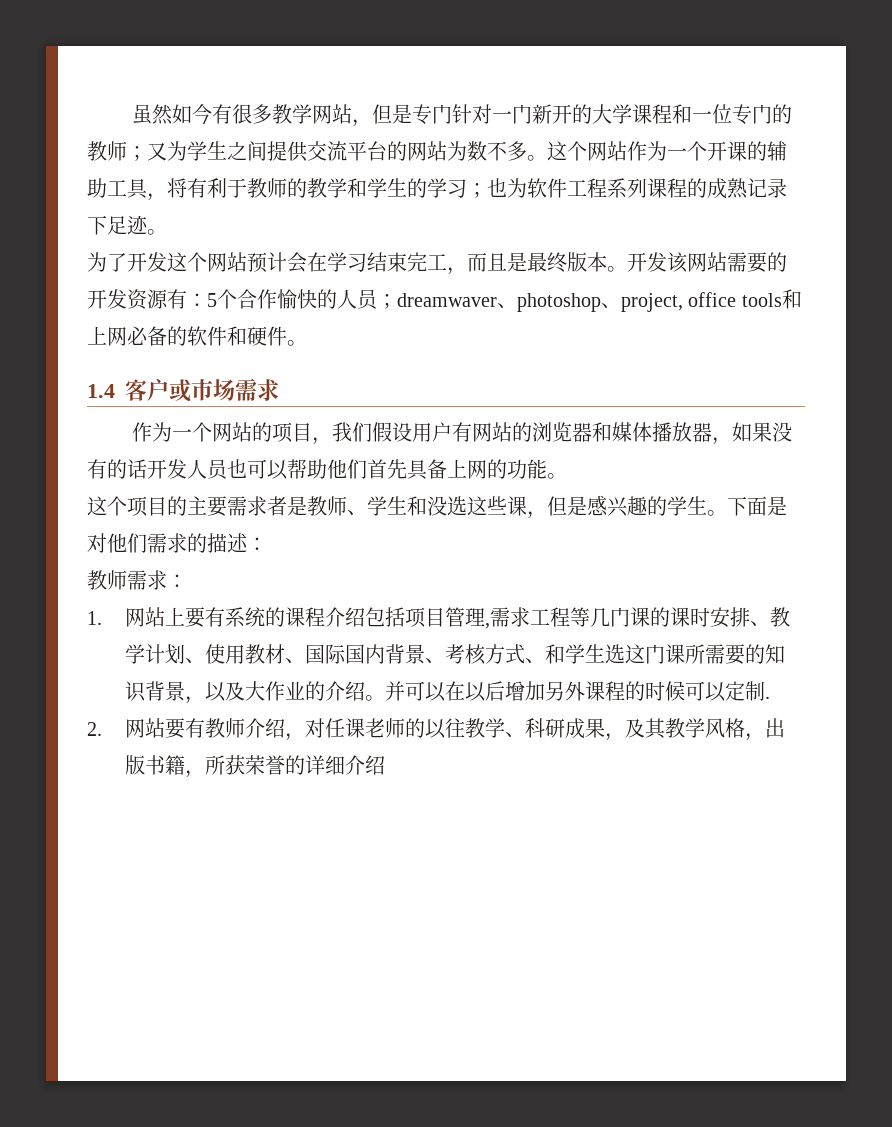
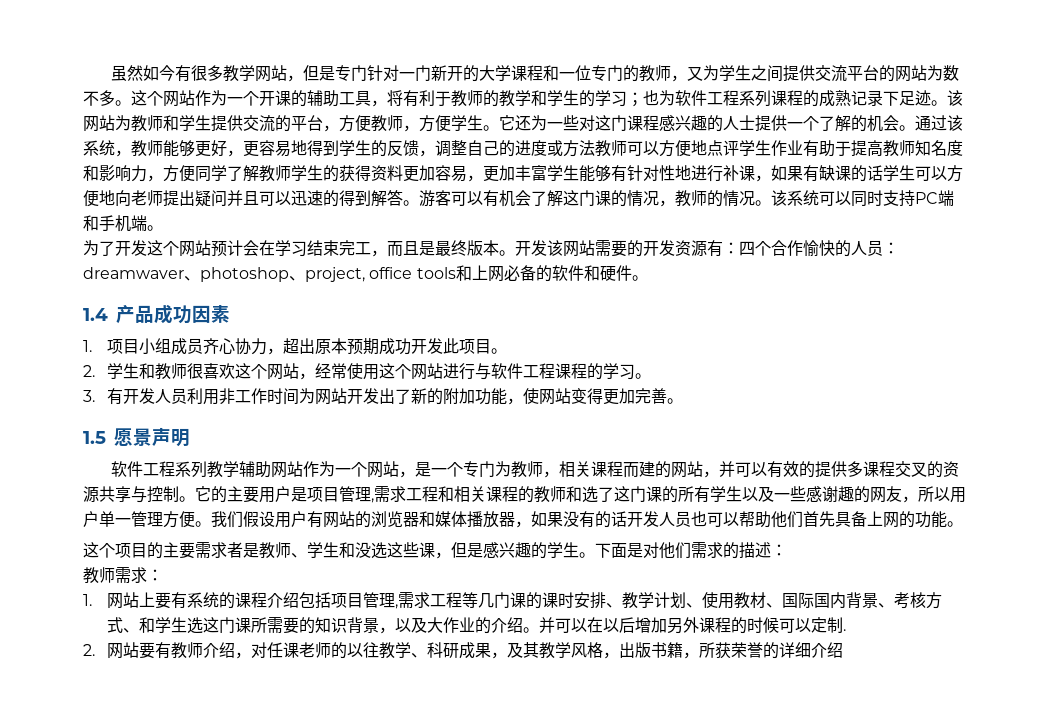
[127,146,147,161] ； -> [670,75,687,82] ，
(167, 232) none -> [947,90,963,106] [83,115,963,132] [83,140,963,157] [83,165,963,182] [83,190,954,207] [83,215,163,232] 该网站为教师和学生提供交流的平台，方便教师，方便学生。它还为一些对这门课程感兴趣的人士提供一个了解的机会。通过该系统，教师能够更好，更容易地得到学生的反馈，调整自己的进度或方法教师可以方便地点评学生作业有助于提高教师知名度和影响力，方便同学了解教师学生的获得资料更加容易，更加丰富学生能够有针对性地进行补课，如果有缺课的话学生可以方便地向老师提出疑问并且可以迅速的得到解答。游客可以有机会了解这门课的情况，教师的情况。该系统可以同时支持PC端和手机端。
[207,293,217,307] 5 -> [739,241,755,256] 四
[377,294,397,309] ； -> [883,242,899,254] ：
[125,378,280,402] [132,422,333,445] 客户或市场需求 // 作为一个网站的项目， -> [116,304,230,324] [83,338,507,355] [83,363,651,380] [83,388,683,405] [83,427,190,447] [110,461,959,478] [83,486,966,503] [83,511,211,528] 产品成功因素 // 1.项目小组成员齐心协力，超出原本预期成功开发此项目。 // 2.学生和教师很喜欢这个网站，经常使用这个网站进行与软件工程课程的学习。 // 3.有开发人员利用非工作时间为网站开发出了新的附加功能，使网站变得更加完善。 // 1.5愿景声明 // 软件工程系列教学辅助网站作为一个网站，是一个专门为教师，相关课程而建的网站，并可以有效的提供多课程交叉的资源共享与控制。它的主要用户是项目管理,需求工程和相关课程的教师和选了这门课的所有学生以及一些感谢趣的网友，所以用户单一管理方便。

